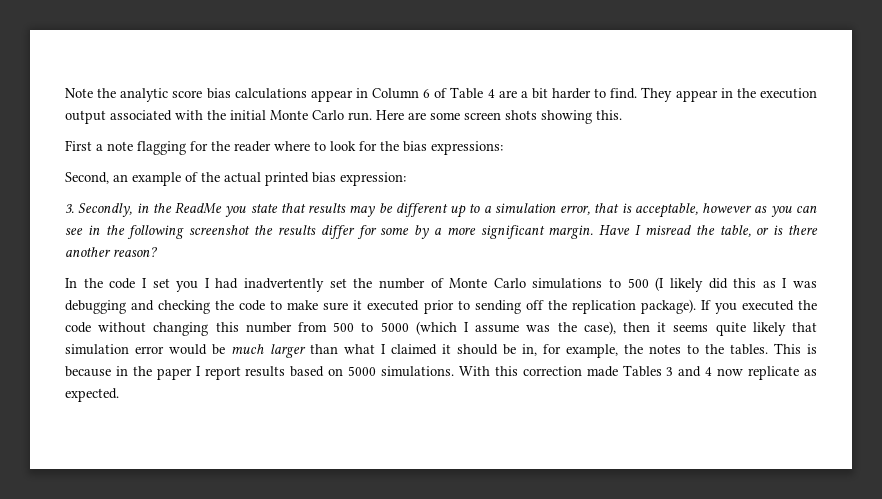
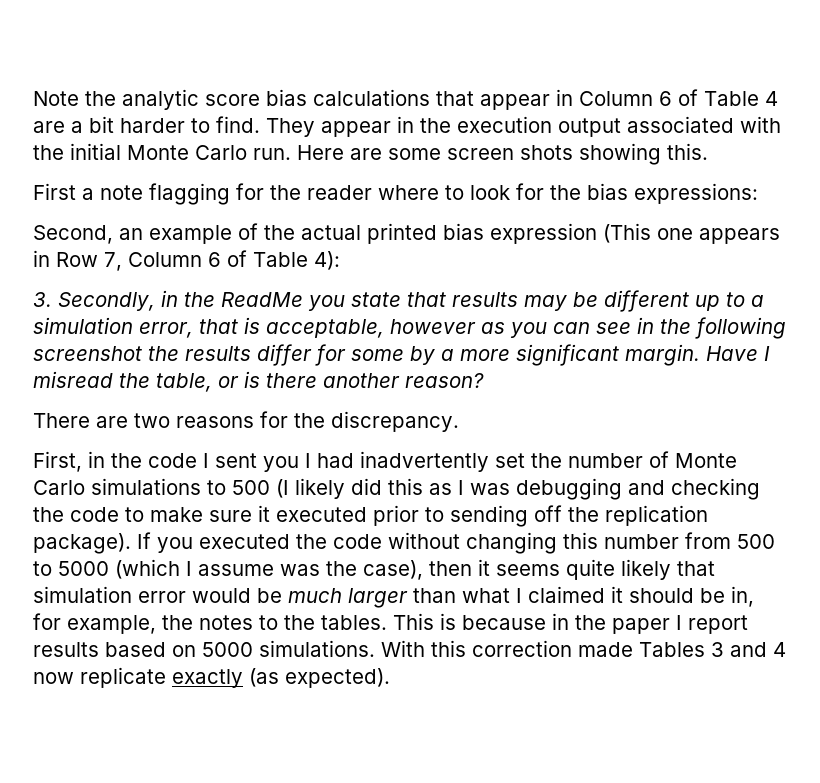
(307, 93) none -> [436,91,474,106] that
[340,172,406,186] expression: -> [490,223,780,244] [33,250,340,271] expression (This one appears in Row 7, Column 6 of Table 4):
[65,278,77,288] In -> [33,411,459,432] [33,451,105,472] There are two reasons for the discrepancy. // First, in
[152,278,170,288] set -> [215,453,257,468] sent
[804,369,818,376] [65,388,119,402] as expected. -> [172,668,390,688] exactly (as expected).

